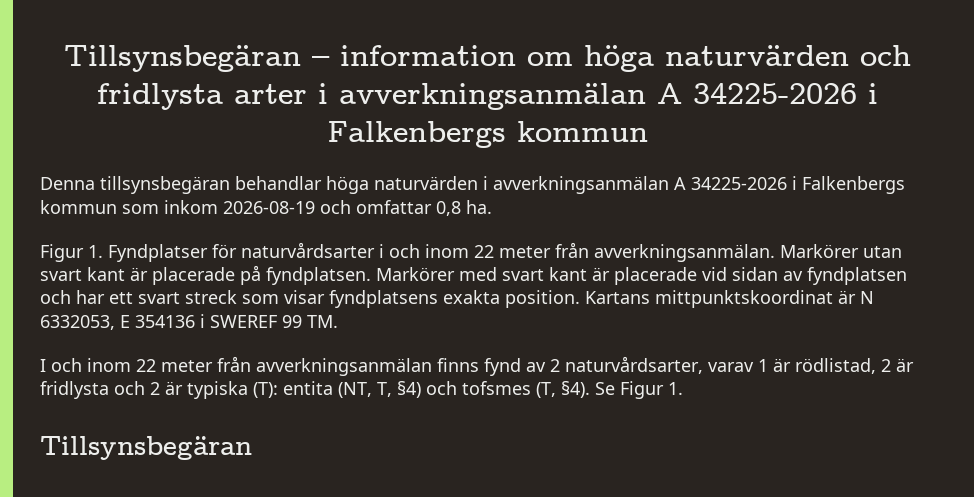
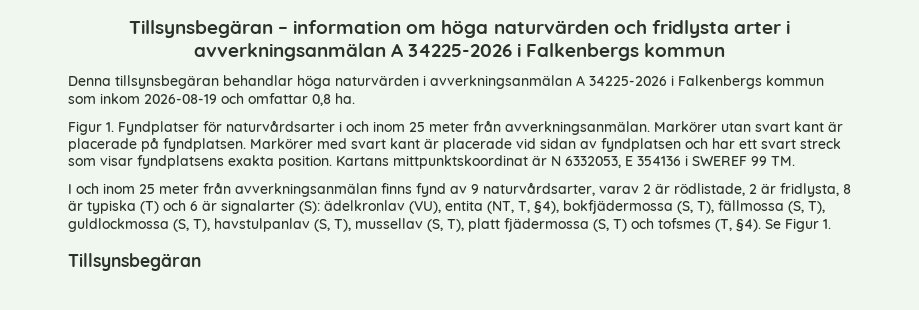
[474,245,494,258] 22 -> [409,122,425,132] 25
[136,359,156,372] 22 -> [139,184,155,194] 25
[550,359,560,372] 2 -> [471,184,479,194] 9
[758,358,914,374] [40,381,421,399] 1 är rödlistad, 2 är fridlysta och 2 är typiska (T): entita (NT, T, §4) -> [643,183,851,197] [68,200,825,214] [68,218,627,232] 2 är rödlistade, 2 är fridlysta, 8 är typiska (T) och 6 är signalarter (S): ädelkronlav (VU), entita (NT, T, §4), bokfjädermossa (S, T), fällmossa (S, T), guldlockmossa (S, T), havstulpanlav (S, T), mussellav (S, T), platt fjädermossa (S, T)

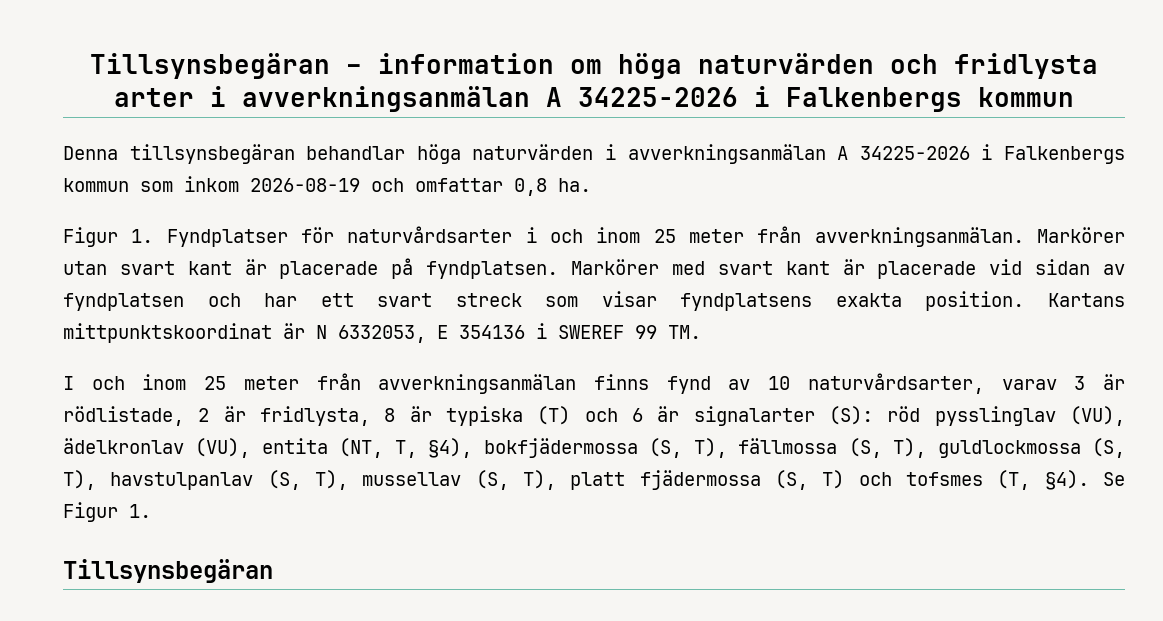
[471,184,479,194] 9 -> [768,376,791,390] 10
[643,184,651,194] 2 -> [1074,376,1086,390] 3
(320, 207) none -> [887,406,1126,426] röd pysslinglav (VU),

